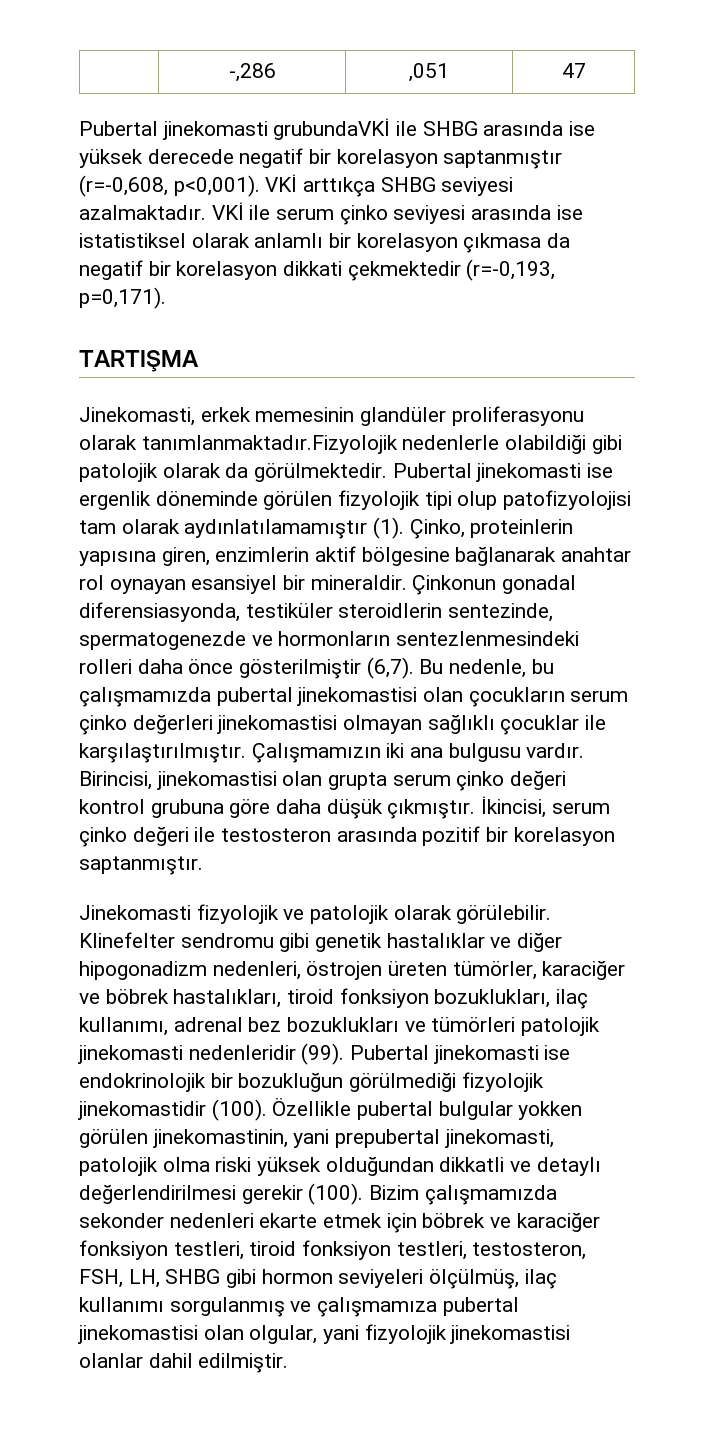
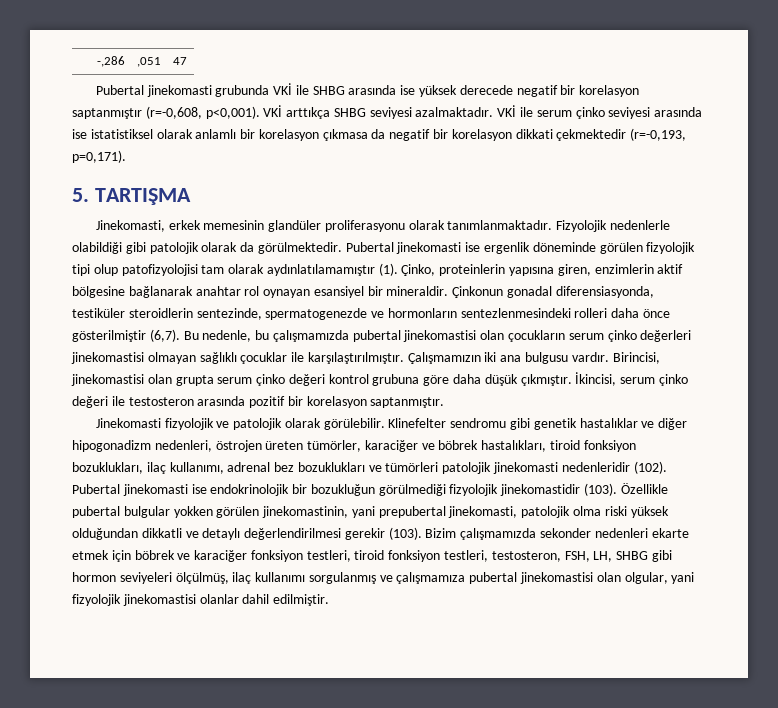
[273,118,391,140] grubundaVKİ -> [215,83,293,97] grubunda VKİ
(166, 298) none -> [72,188,89,202] 5.
[141,435,398,454] tanımlanmaktadır.Fizyolojik -> [447,220,608,232] tanımlanmaktadır. Fizyolojik
[301,1043,345,1065] (99). -> [633,461,667,474] (102).
[211,1099,267,1121] (100). -> [584,483,618,496] (103).
[308,1183,364,1205] (100). -> [388,527,422,540] (103).

